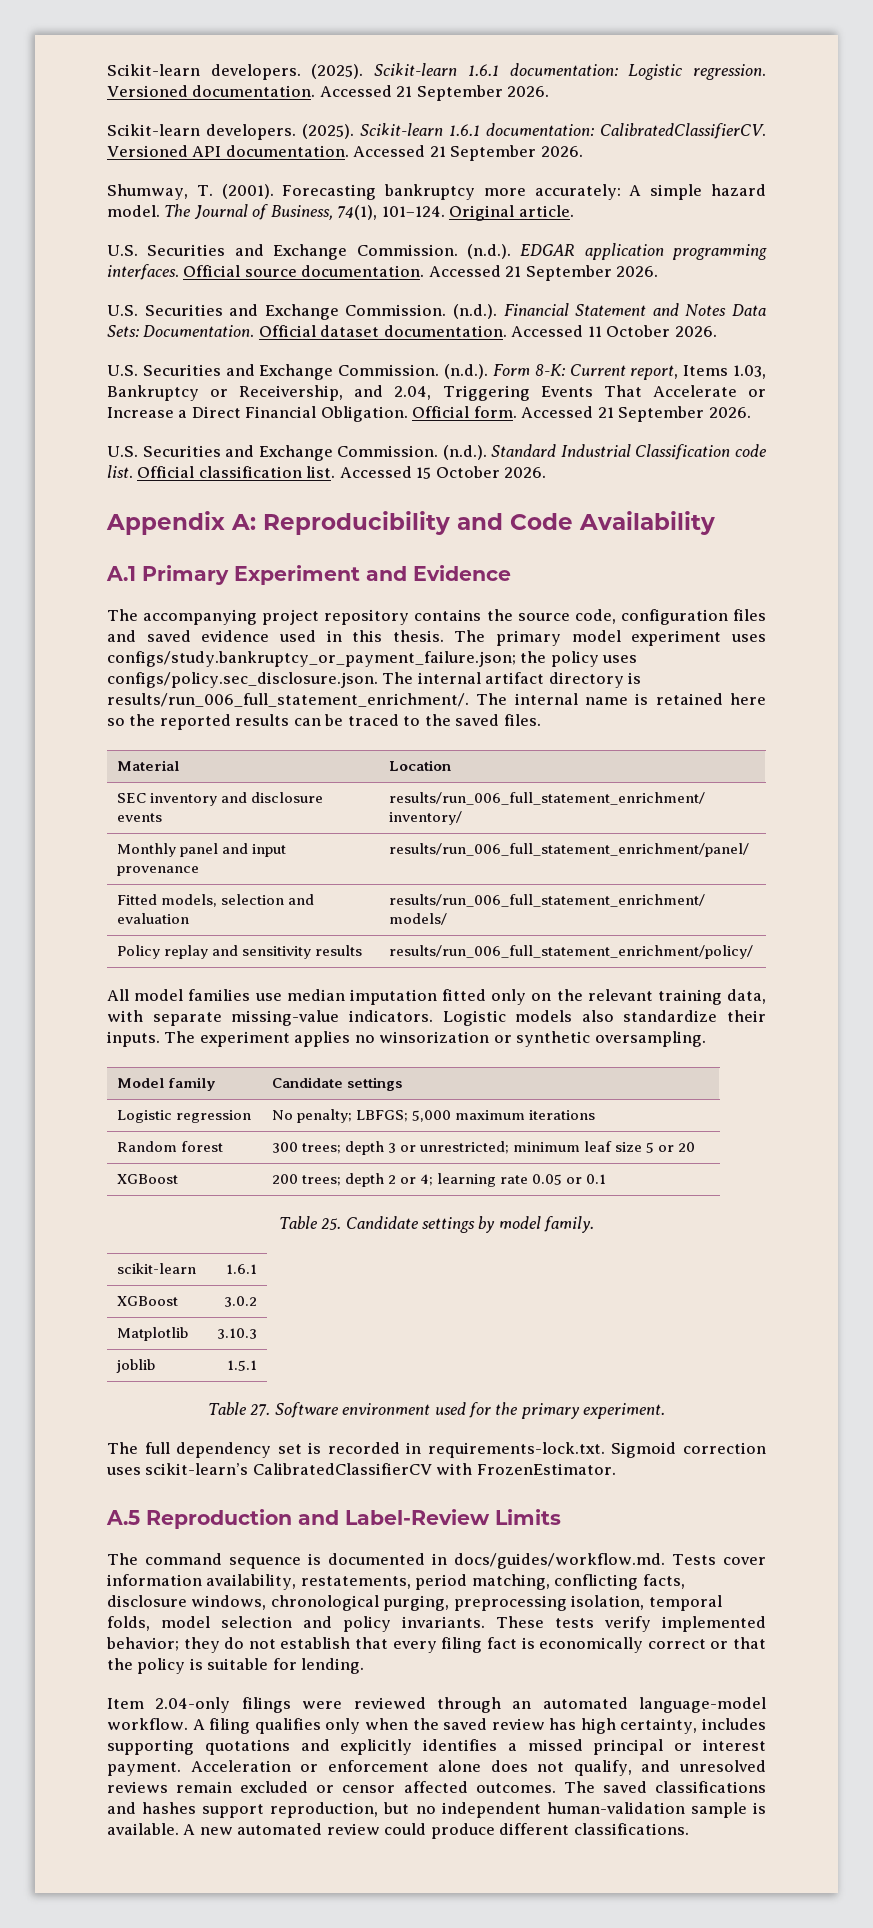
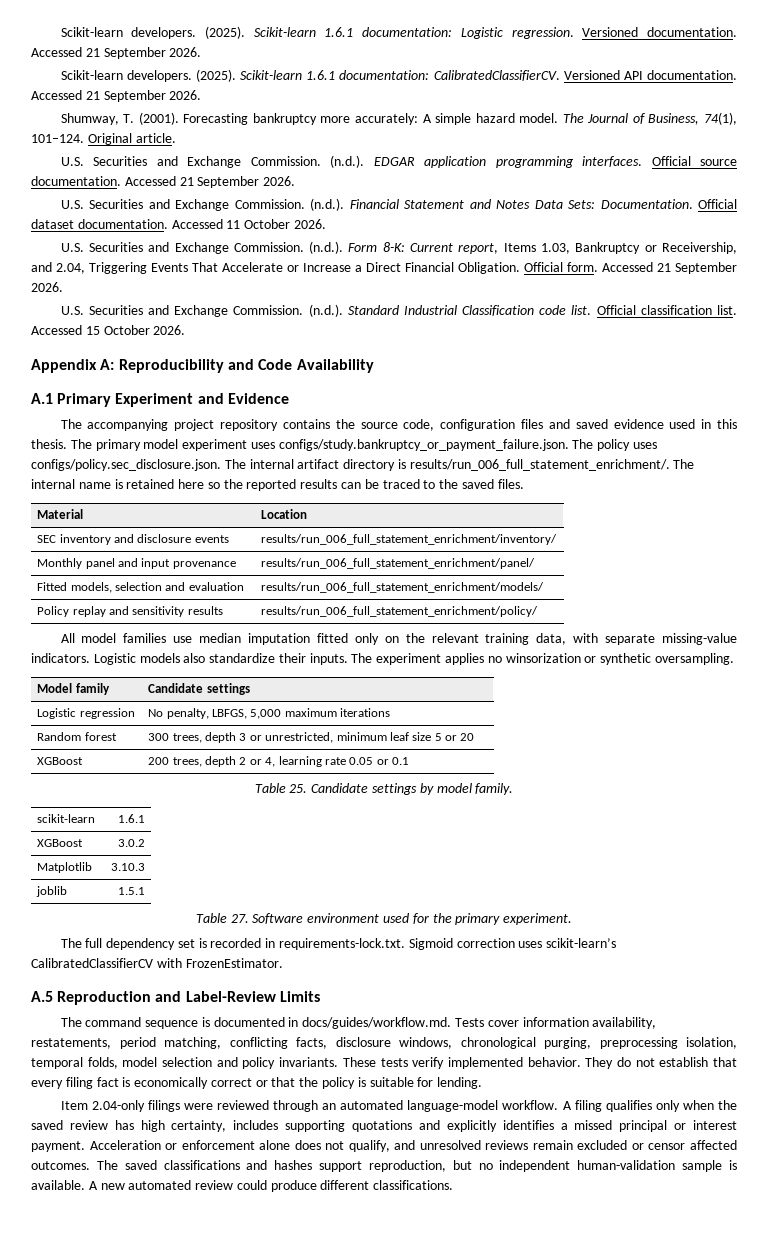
[107,651,547,667] configs/study.bankruptcy_or_payment_failure.json; the -> [278,439,594,451] configs/study.bankruptcy_or_payment_failure.json. The
[296,1109,408,1123] penalty; LBFGS; -> [166,708,248,719] penalty, LBFGS,
[301,1143,341,1154] trees; -> [172,733,202,743] trees,
[419,1141,509,1154] unrestricted; -> [265,732,334,743] unrestricted,
[301,1175,341,1186] trees; -> [172,757,202,767] trees,
[419,1174,433,1186] 4; -> [265,757,276,767] 4,
[106,1637,220,1653] behavior; they -> [527,1057,614,1069] behavior. They

